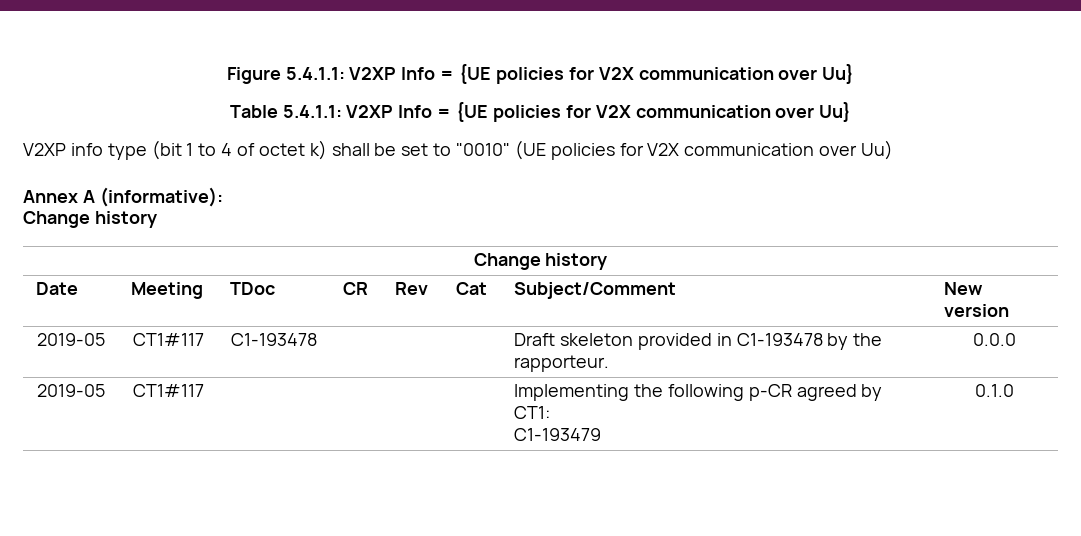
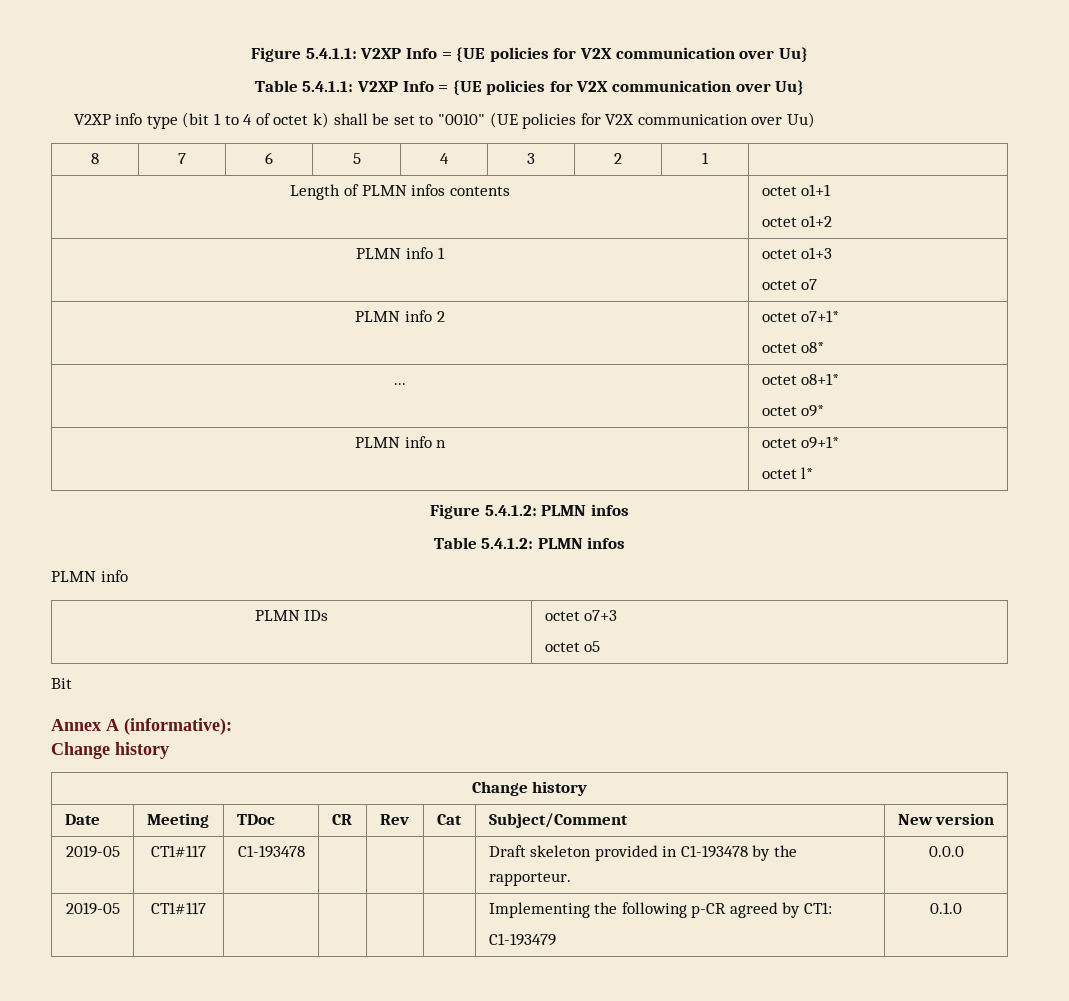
(894, 150) none -> [91,153,99,164] [178,153,186,164] [265,152,273,164] [352,153,361,164] [440,153,449,164] [527,153,535,164] [614,153,622,164] [702,152,709,164] [290,184,510,200] [761,184,832,196] [761,215,833,227] [356,247,445,259] [761,247,833,259] [761,279,818,290] [355,310,445,322] [761,310,840,322] [761,342,825,353] [394,383,406,385] [761,373,840,385] [761,405,825,417] [354,436,447,448] [761,436,840,449] [761,467,814,479] [430,504,629,519] [433,537,626,549] [51,570,128,582] [254,610,329,621] [544,610,618,621] [544,641,601,652] [51,678,72,689] // 8 | 7 | 6 | 5 | 4 | 3 | 2 | 1 | // Length of PLMN infos contents | octet o1+1 // octet o1+2 // PLMN info 1 | octet o1+3 // octet o7 // PLMN info 2 | octet o7+1* // octet o8* // ... | octet o8+1* // octet o9* // PLMN info n | octet o9+1* // octet l* // Figure 5.4.1.2: PLMN infos // Table 5.4.1.2: PLMN infos // PLMN info // PLMN IDs | octet o7+3 // octet o5 // Bit

